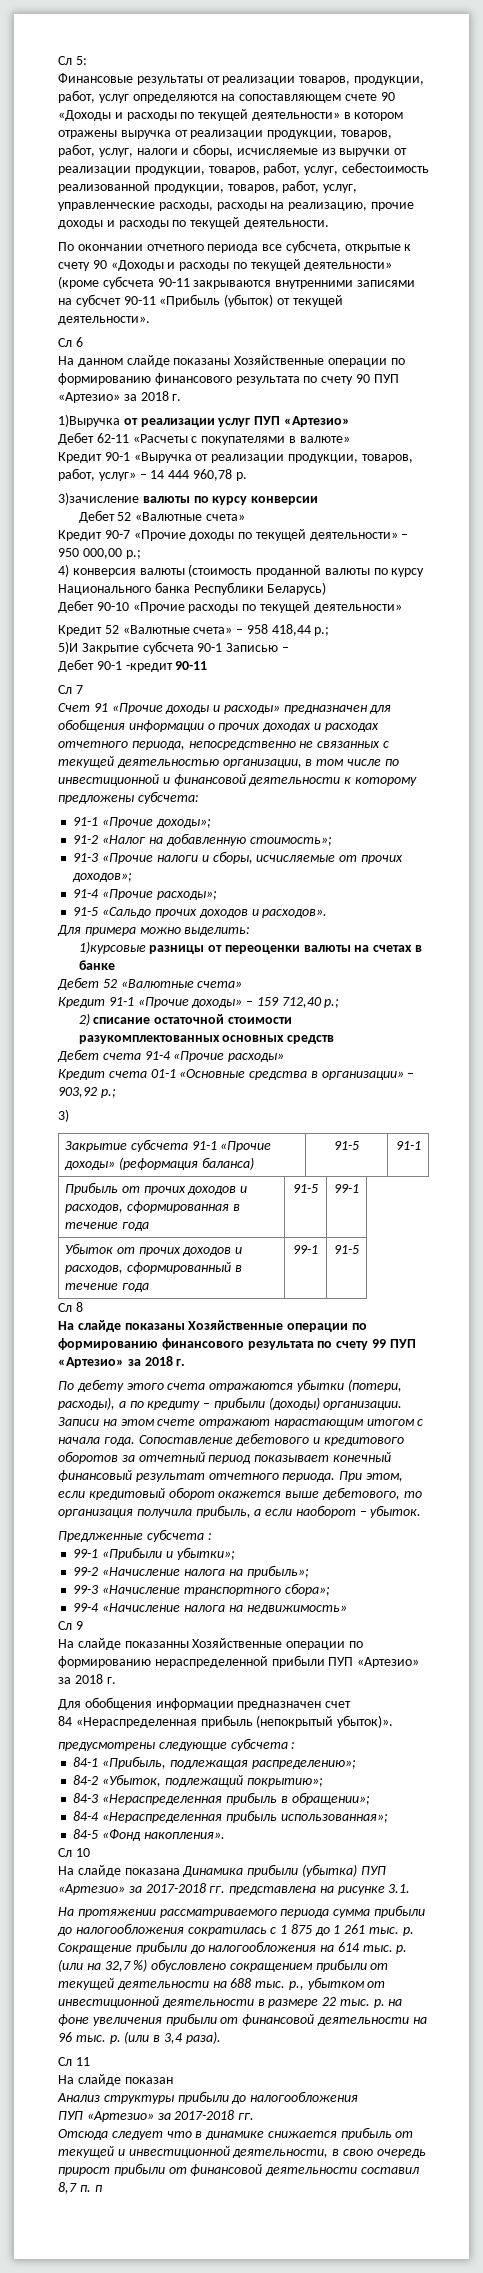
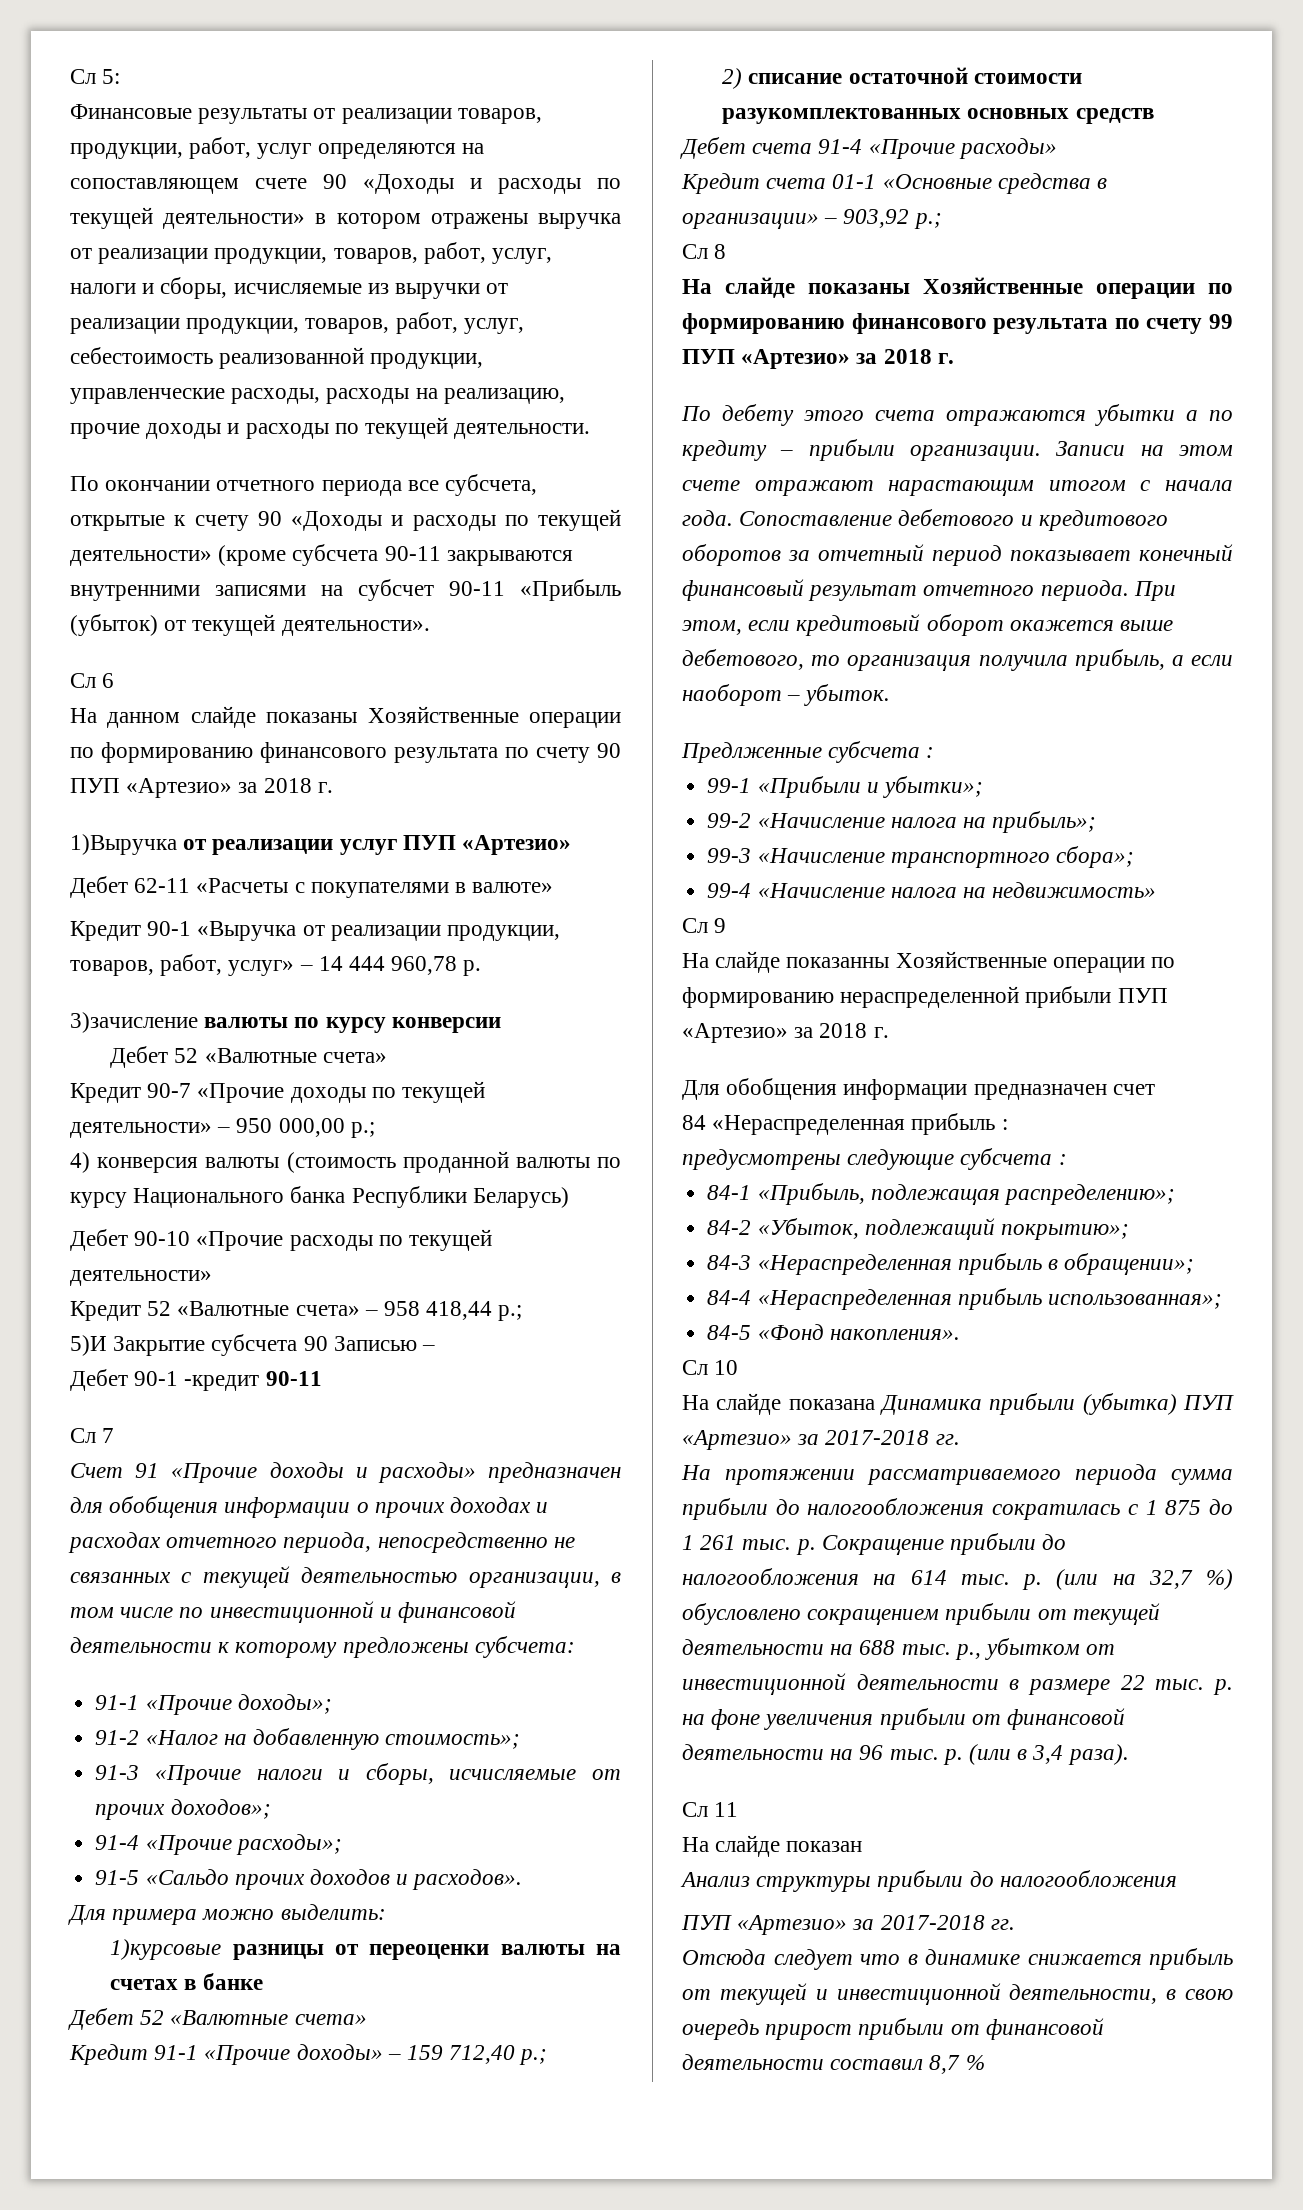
[227,180,358,193] товаров, работ, услуг, -> (484, 361) none
[197,643,223,652] 90-1 -> [303,1336,328,1351] 90
[58,1109,69,1122] [65,1139,272,1152] [64,1157,254,1170] [334,1141,359,1150] [395,1141,421,1150] [65,1182,248,1195] [65,1201,240,1213] [65,1222,149,1231] [293,1184,318,1193] [334,1184,359,1193] [65,1243,243,1256] [65,1262,242,1274] [65,1283,149,1292] [293,1245,318,1254] [334,1245,359,1254] // 3) // Закрытие субсчета 91-1 «Прочие доходы» (реформация баланса) | 91-5 | 91-1 // Прибыль от прочих доходов и расходов, сформированная в течение года | 91-5 | 99-1 // Убыток от прочих доходов и расходов, сформированный в течение года | 99-1 | 91-5 -> (942, 221) none
[347,1379,402,1392] [58,1397,115,1410] (потери, расходы), -> (1175, 415) none
[268,1397,320,1410] (доходы) -> (895, 450) none
[256,1715,394,1728] (непокрытый убыток)». -> [1001,1119,1008,1130] :
[229,1884,411,1895] представлена на рисунке 3.1. -> (960, 1439) none
[79,2185,102,2192] п. п -> [965,2055,985,2070] %

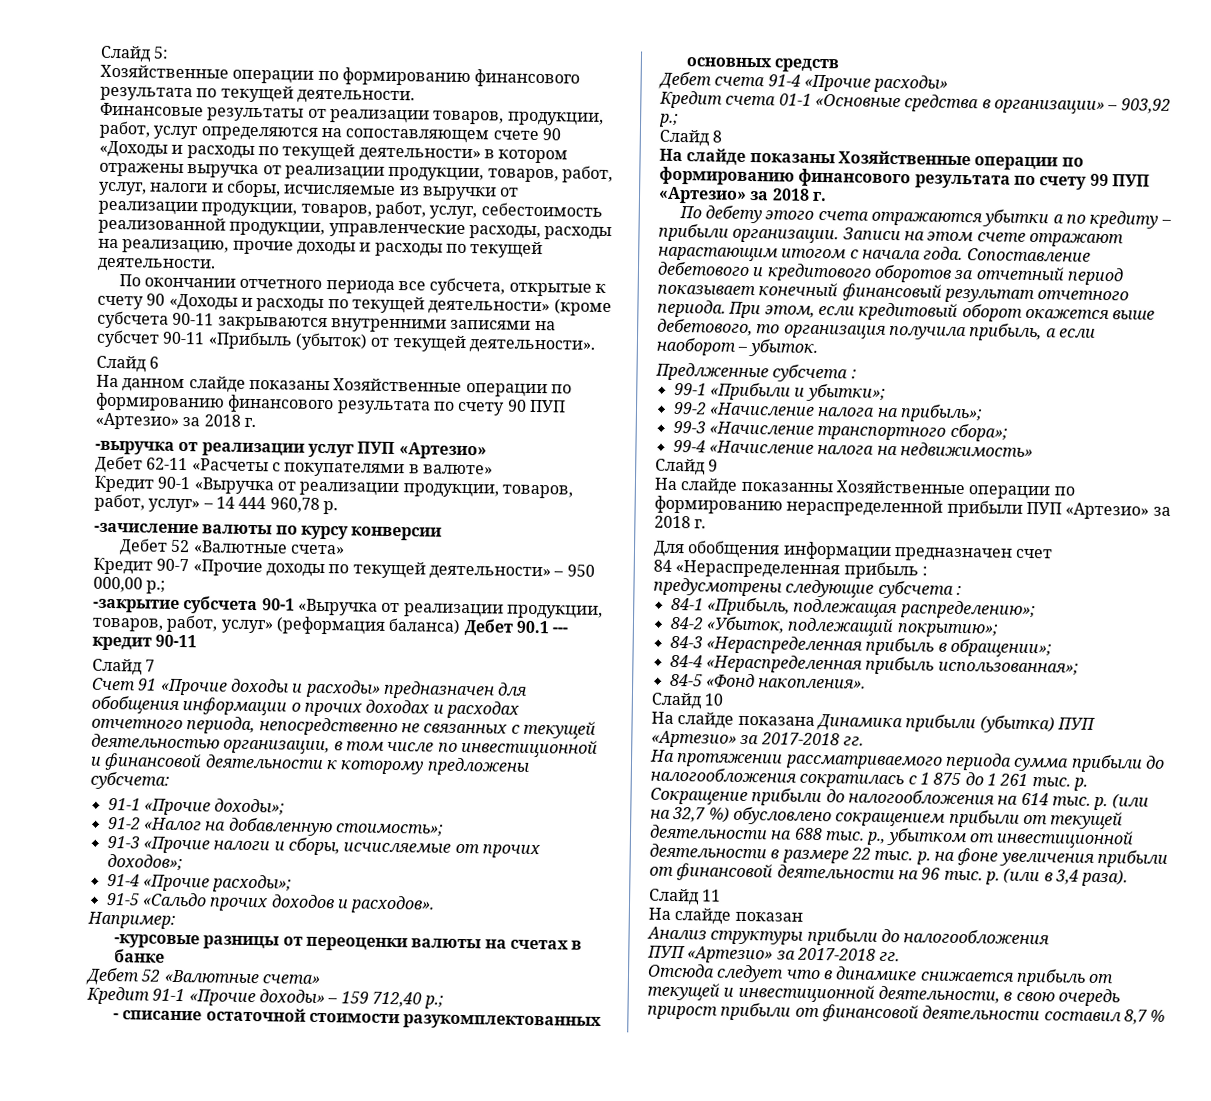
[70,69,96,84] Сл -> [100,45,151,63] Слайд
(121, 76) none -> [100,64,581,88] [100,85,415,105] // Хозяйственные операции по формированию финансового результата по текущей деятельности.
[70,673,96,688] Сл -> [96,355,146,373] Слайд
[70,834,177,855] 1)Выручка -> [95,440,175,455] -выручка
[70,1012,198,1033] 3)зачисление -> [94,522,199,534] -зачисление
[70,1151,621,1173] [70,1186,569,1208] [70,1229,493,1251] [70,1270,212,1286] [70,1301,523,1321] [70,1334,436,1356] [70,1369,260,1391] 4) конверсия валюты (стоимость проданной валюты по курсу Национального банка Республики Беларусь) // Дебет 90-10 «Прочие расходы по текущей деятельности» // Кредит 52 «Валютные счета» – 958 418,44 р.; // 5)И Закрытие субсчета 90 Записью – // Дебет 90-1 -кредит -> [93,596,603,619] [92,614,569,636] [92,636,152,651] -закрытие субсчета 90-1 «Выручка от реализации продукции, товаров, работ, услуг» (реформация баланса) Дебет 90.1 --- кредит
[70,1428,96,1443] Сл -> [92,658,142,676] Слайд
[68,1904,386,1925] [110,1939,222,1960] Для примера можно выделить: // 1)курсовые -> [87,911,176,929] [113,934,200,949] Например: // -курсовые
[722,68,743,89] 2) -> [112,1013,119,1020] -
[682,244,708,259] Сл -> [659,129,709,147] Слайд
[682,918,708,933] Сл -> [655,458,705,476] Слайд
[682,1360,708,1375] Сл -> [651,692,701,710] Слайд
[682,1802,708,1817] Сл -> [648,888,699,906] Слайд

